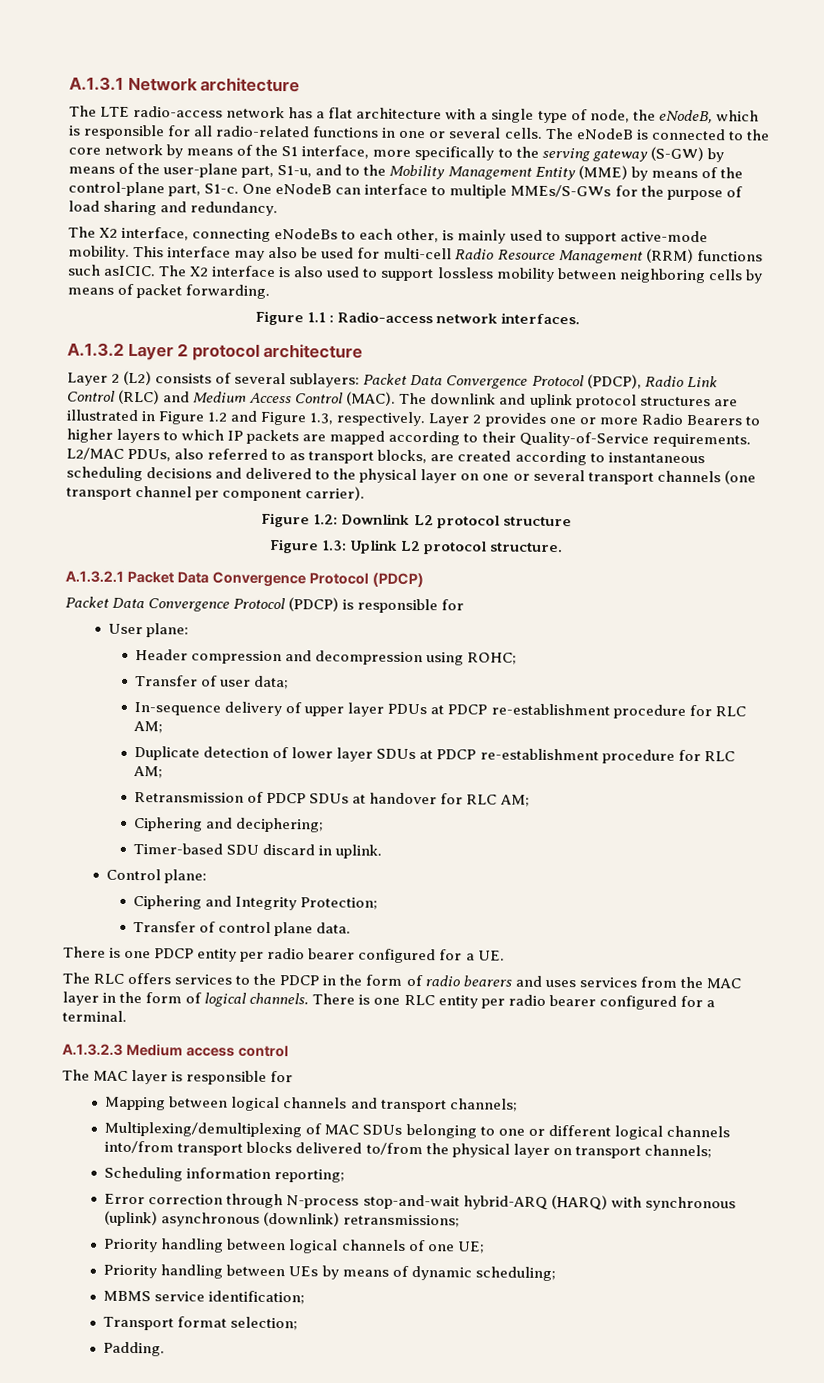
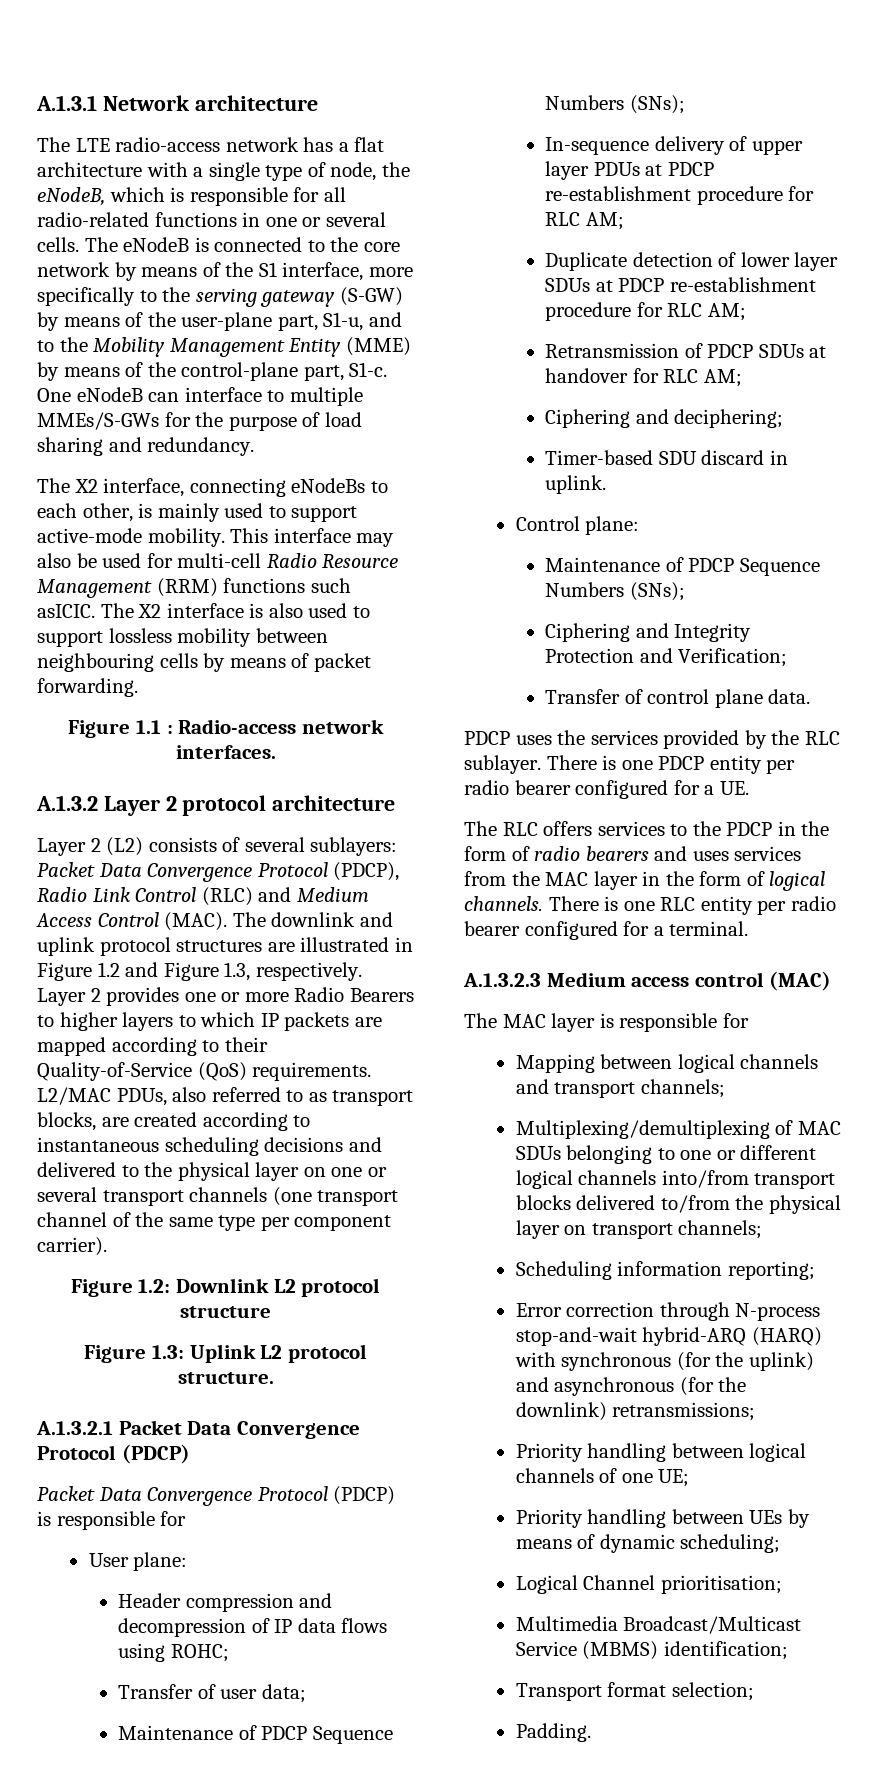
[618,268,706,284] neighboring -> [37,653,154,672] neighbouring
(649, 439) none -> [197,1062,247,1081] (QoS)
(193, 492) none -> [112,1212,256,1231] of the same type
(424, 658) none -> [251,1618,388,1633] of IP data flows
(290, 682) none -> [118,1725,393,1744] [545,95,685,114] // Maintenance of PDCP Sequence Numbers (SNs);
(208, 876) none -> [545,557,820,576] [545,582,685,601] // Maintenance of PDCP Sequence Numbers (SNs);
[300,897,379,910] Protection; -> [545,648,788,667] Protection and Verification;
(352, 928) none -> [464,730,840,749] [464,755,541,774] PDCP uses the services provided by the RLC sublayer.
(289, 1051) none -> [769,971,832,991] (MAC)
[104,1210,341,1227] (uplink) asynchronous (downlink) -> [676,1352,814,1371] [515,1377,747,1396] [515,1402,607,1421] (for the uplink) and asynchronous (for the downlink)
[103,1290,206,1302] MBMS service -> [515,1575,782,1594] [515,1616,802,1634] [515,1641,659,1660] Logical Channel prioritisation; // Multimedia Broadcast/Multicast Service (MBMS)

